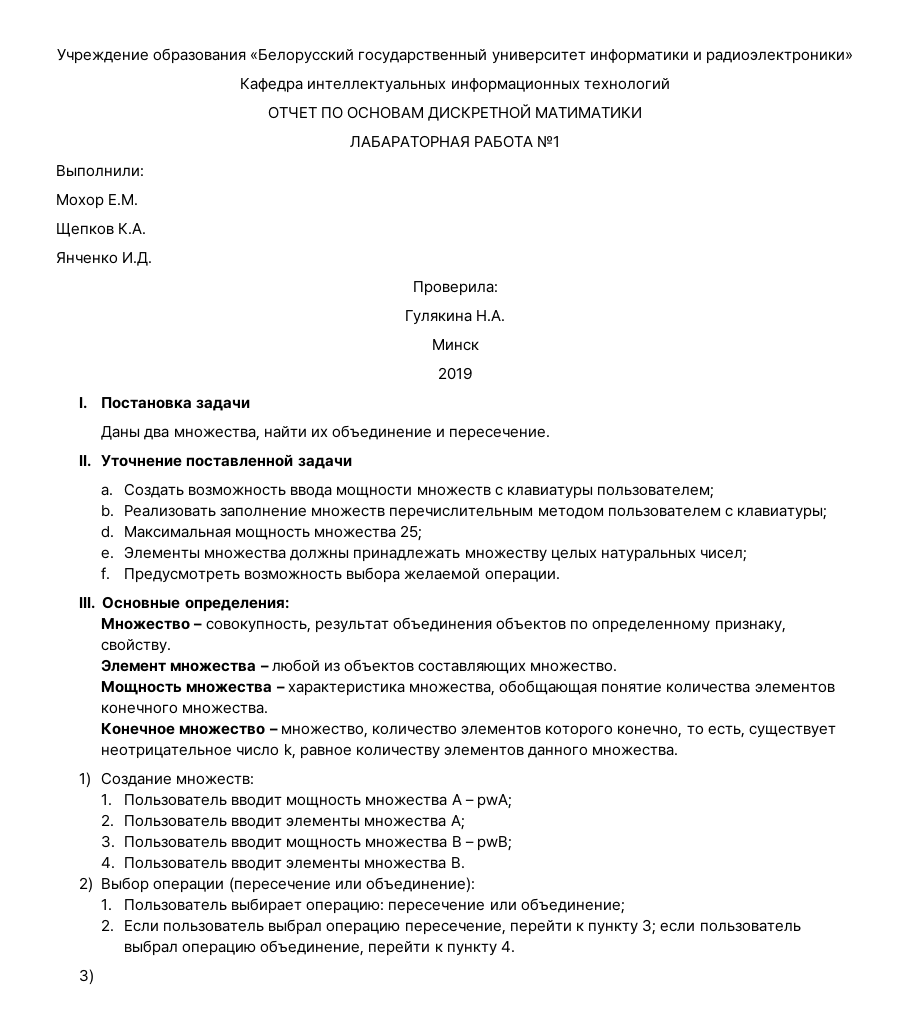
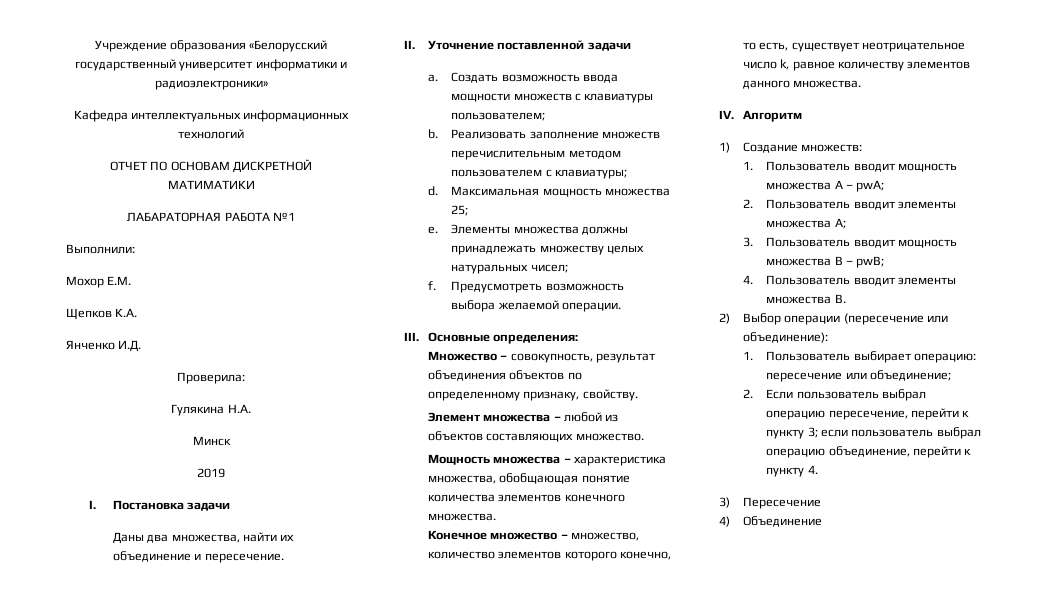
(679, 751) none -> [719,110,802,122] // IV. Алгоритм
(94, 977) none -> [742,497,821,509] [719,516,822,527] Пересечение // 4) Объединение

